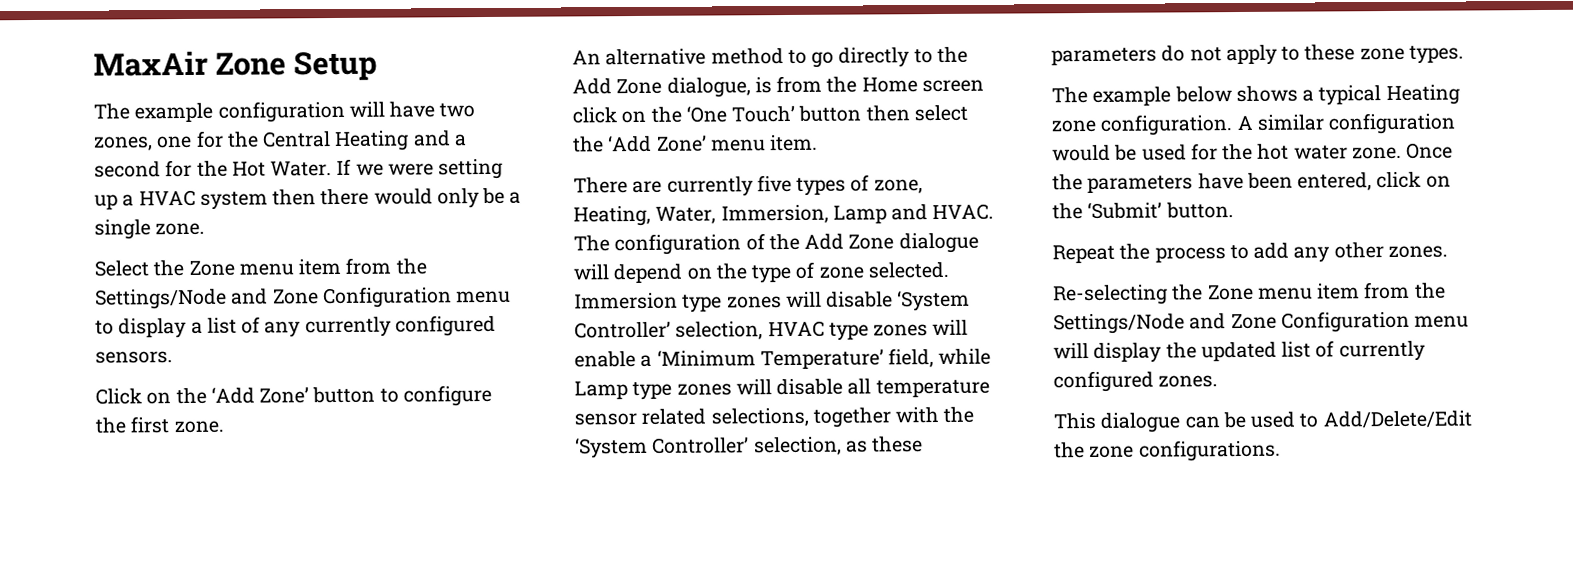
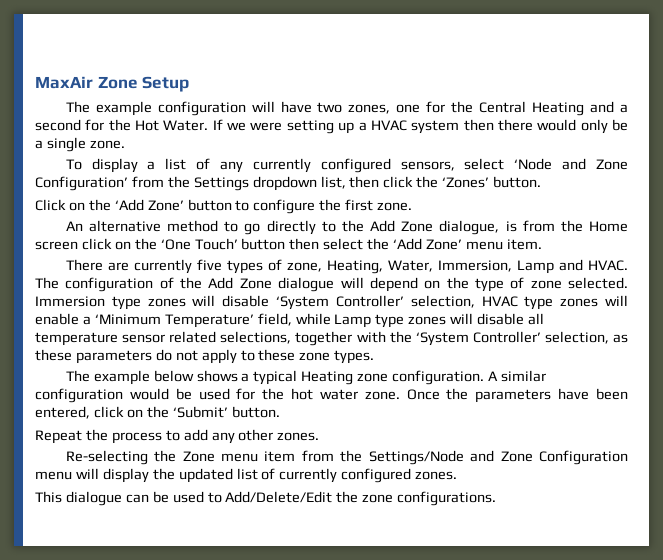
[94,257,427,277] [95,286,512,310] [95,320,114,335] Select the Zone menu item from the Settings/Node and Zone Configuration menu to -> [65,159,82,170] To
[95,351,173,364] sensors. -> [400,158,628,171] [35,176,542,191] sensors, select ‘Node and Zone Configuration’ from the Settings dropdown list, then click the ‘Zones’ button.

